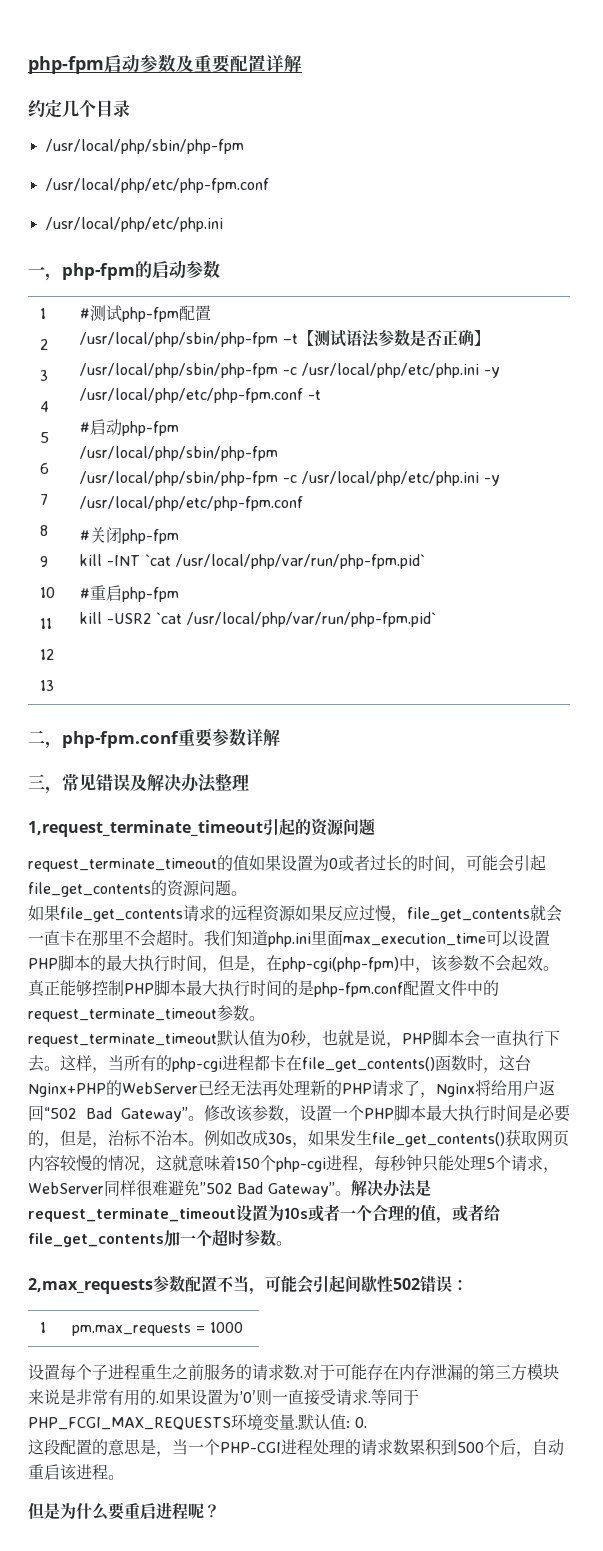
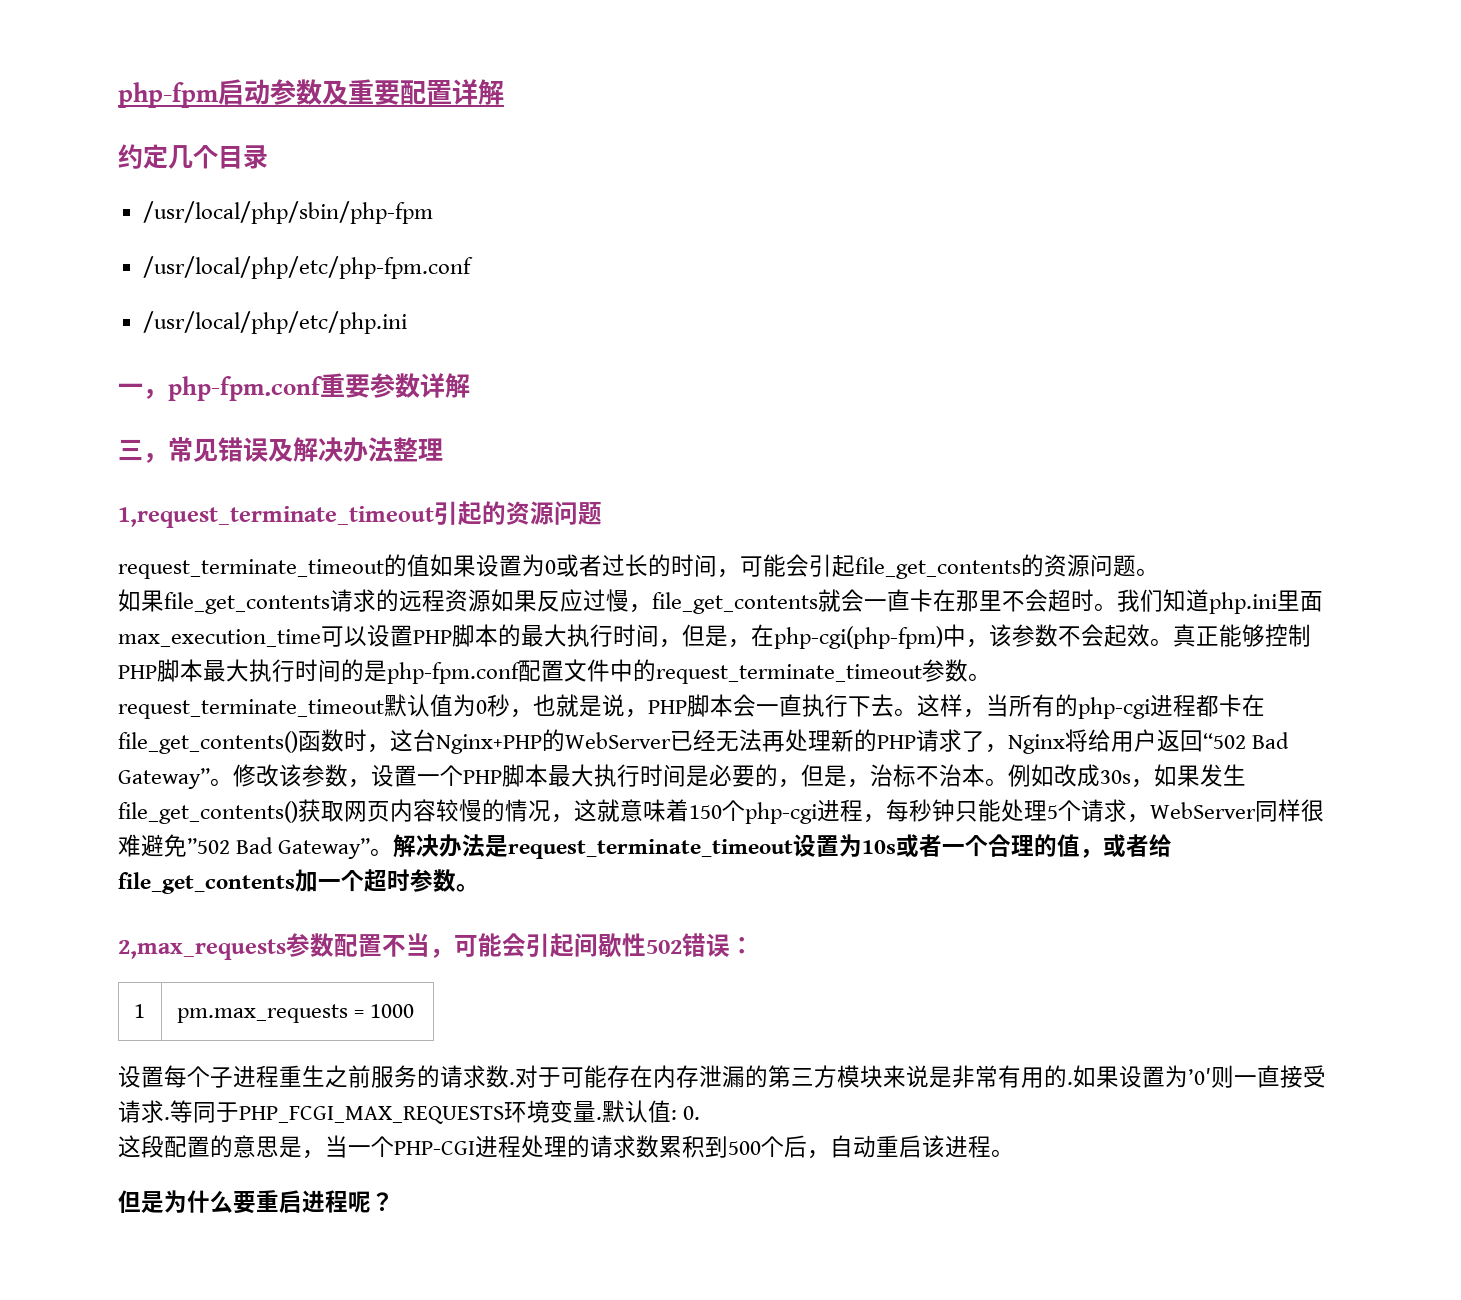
[62,260,220,280] [40,308,47,319] [40,339,49,350] [40,370,49,381] [40,401,50,412] [40,432,50,443] [40,463,50,474] [40,494,49,505] [40,525,49,536] [40,556,49,567] [40,587,56,598] [40,618,53,629] [40,649,55,660] [40,680,55,691] [80,305,212,322] [80,329,491,348] [80,363,501,378] [80,388,322,403] [80,419,180,436] [80,446,279,461] [80,471,501,486] [80,496,304,511] [80,527,180,544] [80,554,426,569] [80,585,180,602] [80,612,437,627] [28,730,62,749] php-fpm的启动参数 // 1 // 2 // 3 // 4 // 5 // 6 // 7 // 8 // 9 // 10 // 11 // 12 // 13 | #测试php-fpm配置 // /usr/local/php/sbin/php-fpm –t【测试语法参数是否正确】 // /usr/local/php/sbin/php-fpm -c /usr/local/php/etc/php.ini -y /usr/local/php/etc/php-fpm.conf -t // #启动php-fpm // /usr/local/php/sbin/php-fpm // /usr/local/php/sbin/php-fpm -c /usr/local/php/etc/php.ini -y /usr/local/php/etc/php-fpm.conf // #关闭php-fpm // kill -INT `cat /usr/local/php/var/run/php-fpm.pid` // #重启php-fpm // kill -USR2 `cat /usr/local/php/var/run/php-fpm.pid` // 二， -> (168, 394) none

